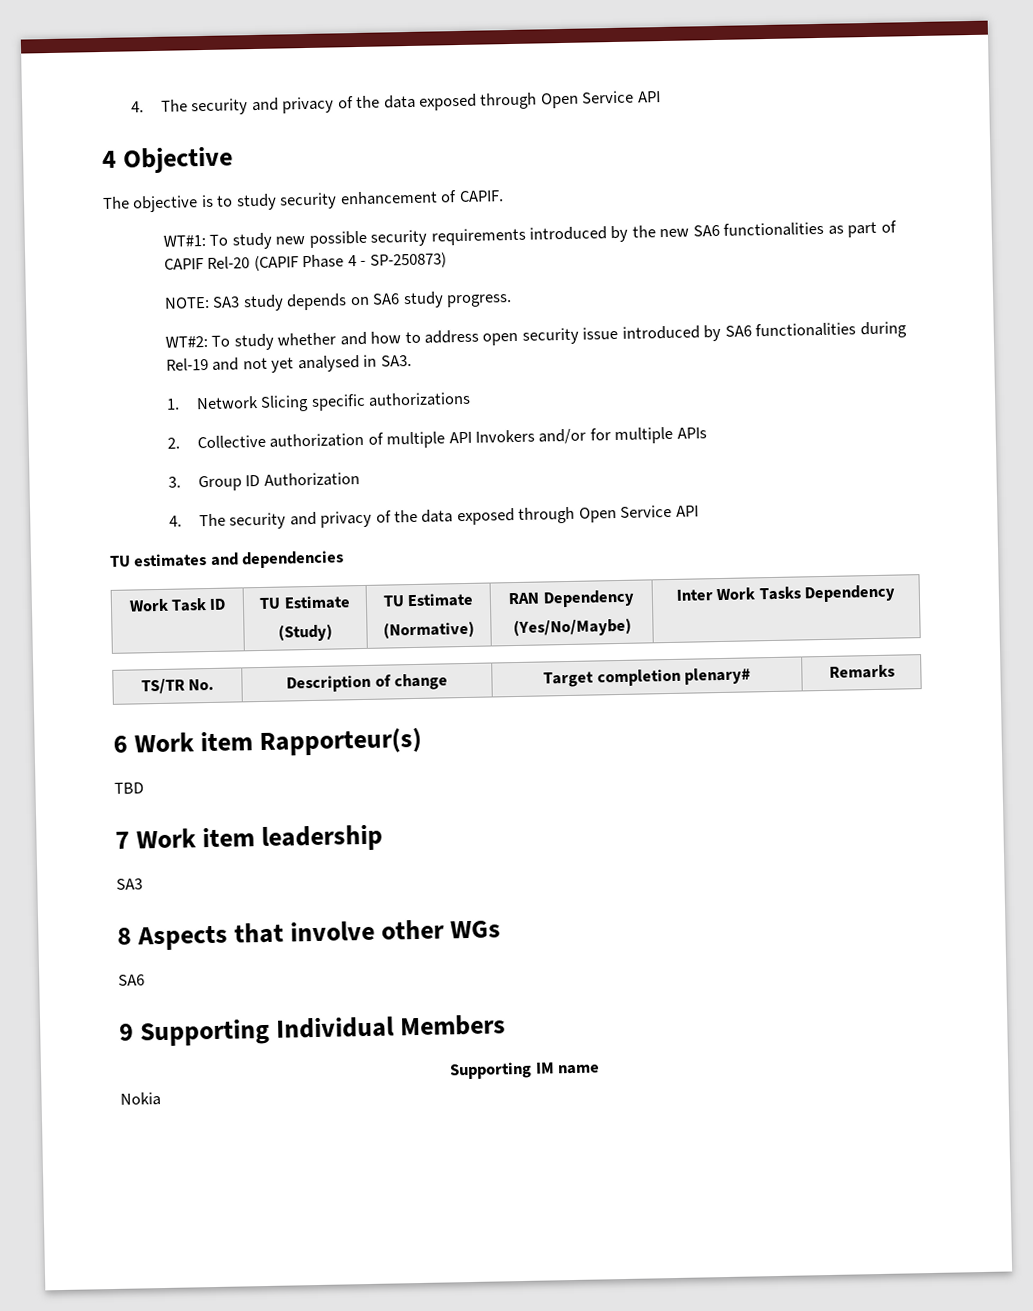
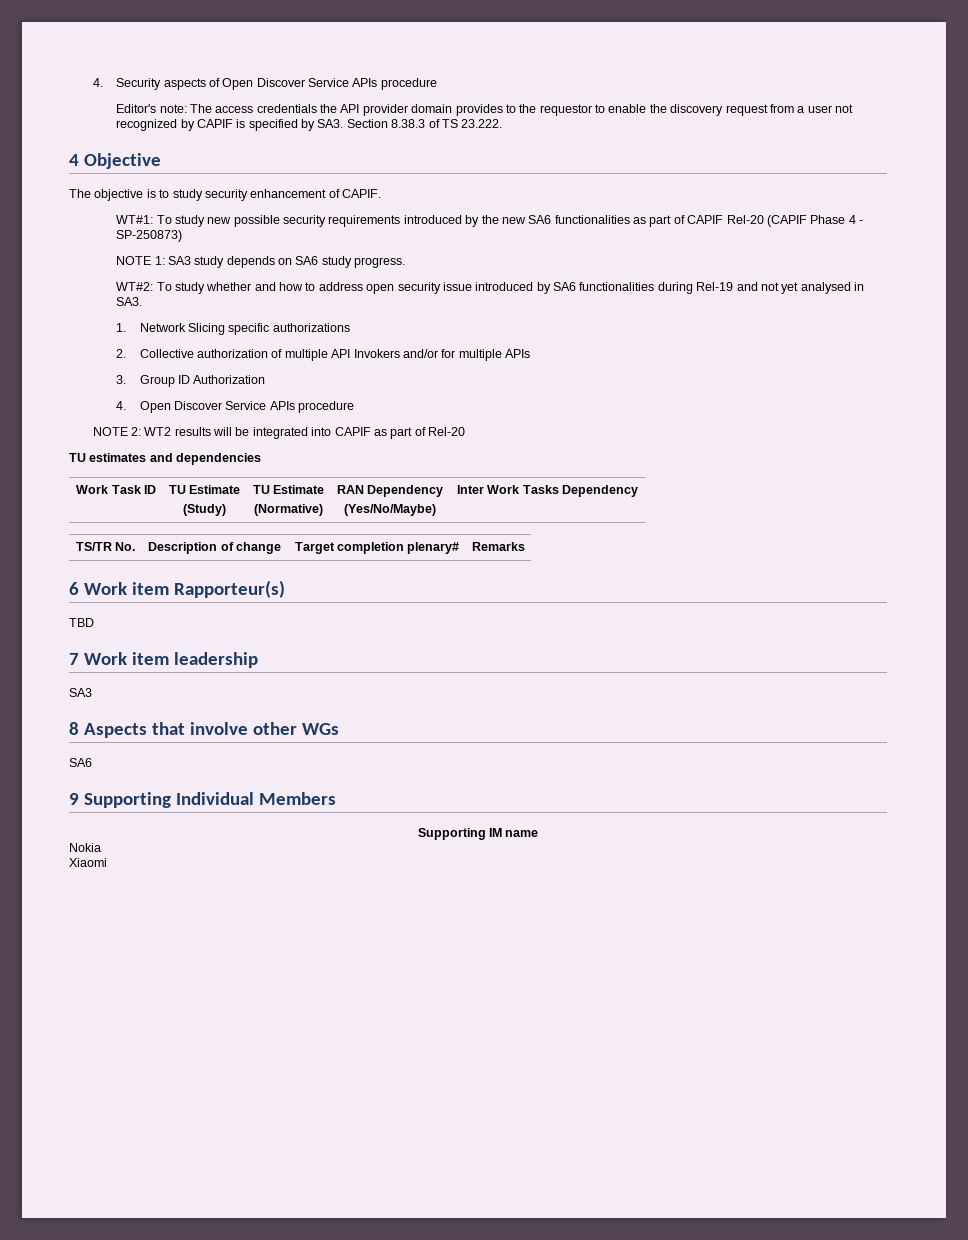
[130,90,661,116] 4. The security and privacy of the data exposed through Open Service API -> [92,78,437,90] [116,104,854,116] [116,119,503,131] 4. Security aspects of Open Discover Service APIs procedure // Editor's note: The access credentials the API provider domain provides to the requestor to enable the discovery request from a user not recognized by CAPIF is specified by SA3. Section 8.38.3 of TS 23.222.
[163,296,210,309] NOTE: -> [116,256,165,265] NOTE 1:
[198,504,699,530] The security and privacy of the data exposed through Open Service API -> [139,401,355,413] [92,427,466,439] Open Discover Service APIs procedure // NOTE 2: WT2 results will be integrated into CAPIF as part of Rel-20
(161, 1099) none -> [69,858,107,867] // Xiaomi

